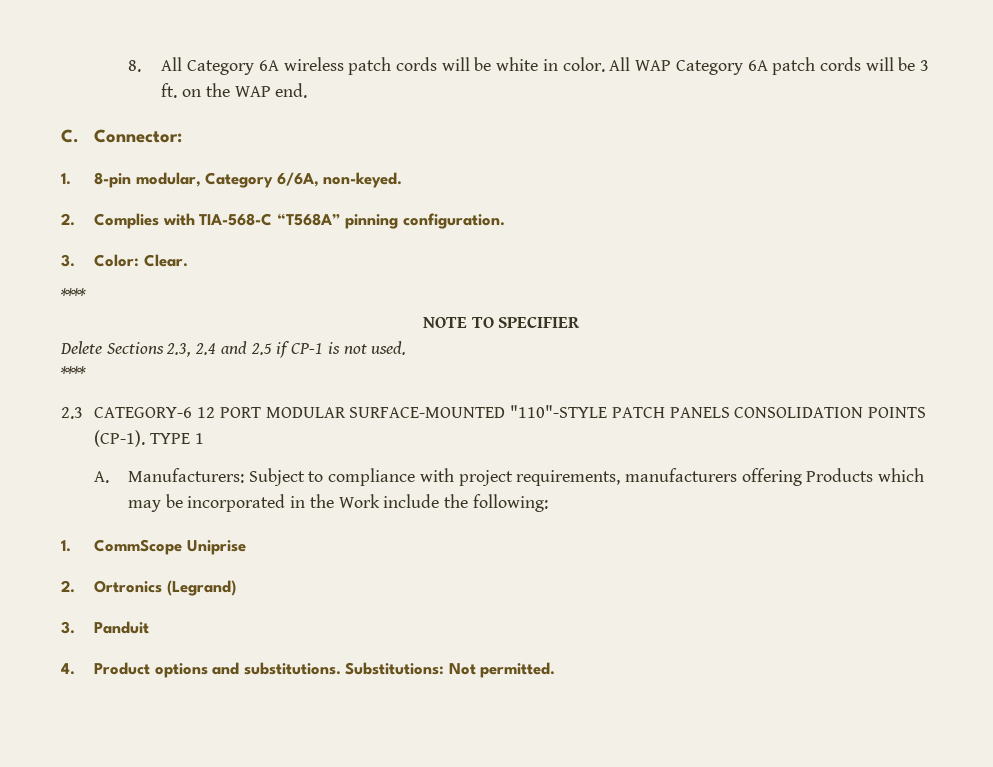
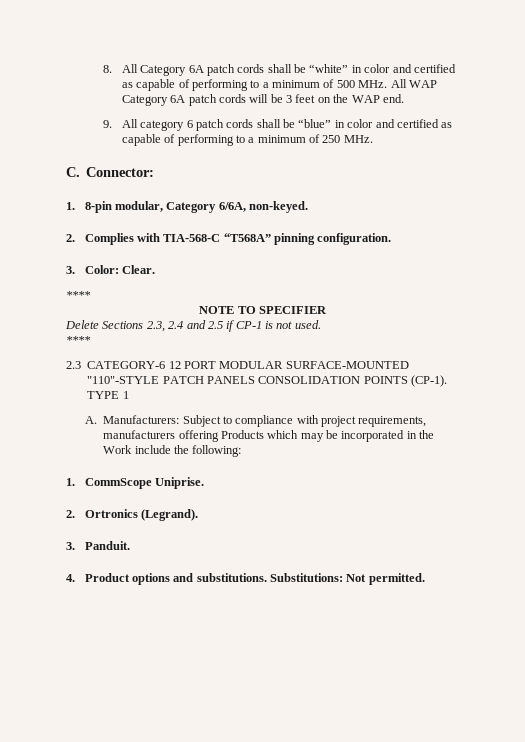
[283,57,605,75] wireless patch cords will be white in color. -> [206,64,456,76] [121,79,388,91] patch cords shall be “white” in color and certified as capable of performing to a minimum of 500 MHz.
[161,83,178,98] ft. -> [295,94,316,103] feet
(308, 90) none -> [103,119,453,131] [121,134,373,146] // 9. All category 6 patch cords shall be “blue” in color and certified as capable of performing to a minimum of 250 MHz.
[186,540,246,555] Uniprise -> [154,477,204,489] Uniprise.
[166,580,236,596] [61,621,150,634] (Legrand) // 3. Panduit -> [140,509,198,521] [66,541,130,550] (Legrand). // 3. Panduit.

